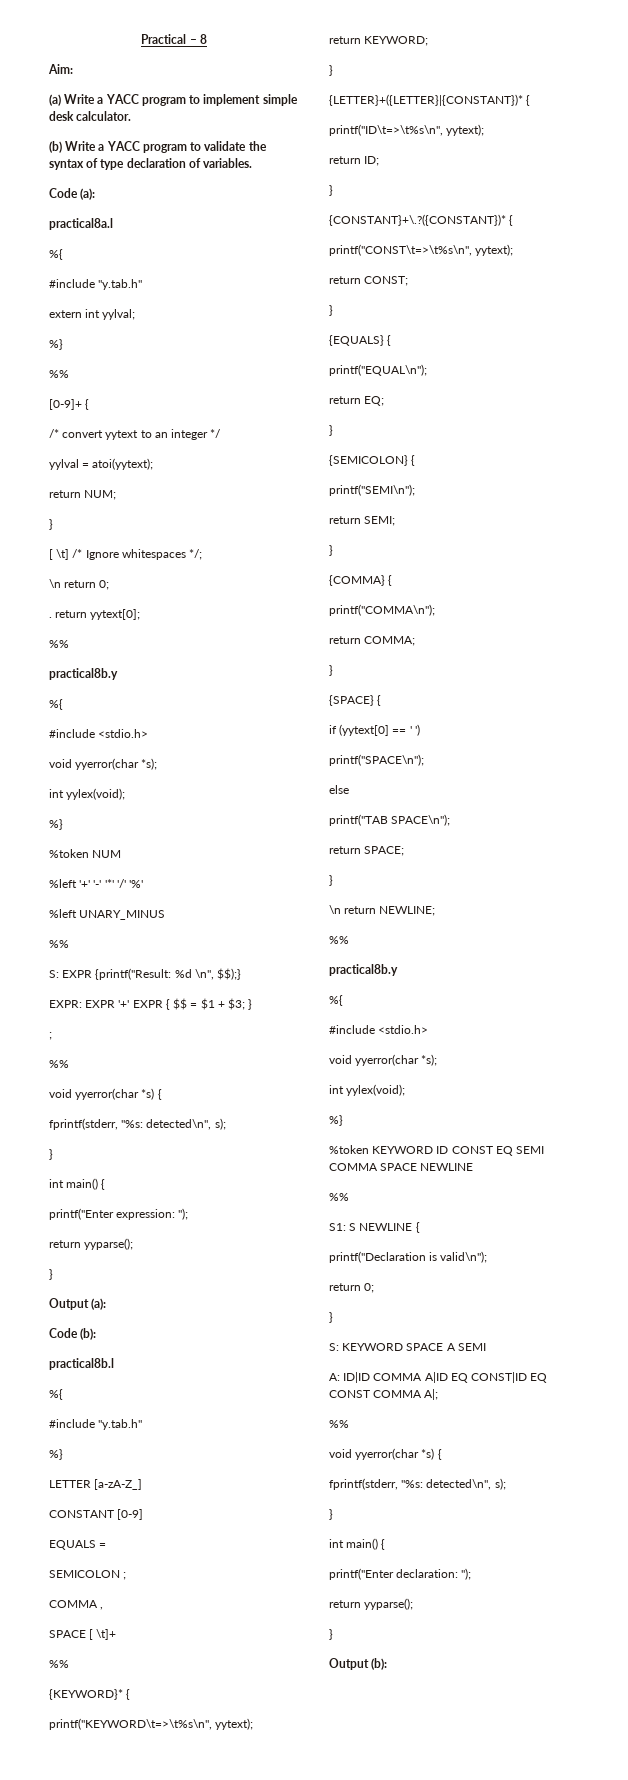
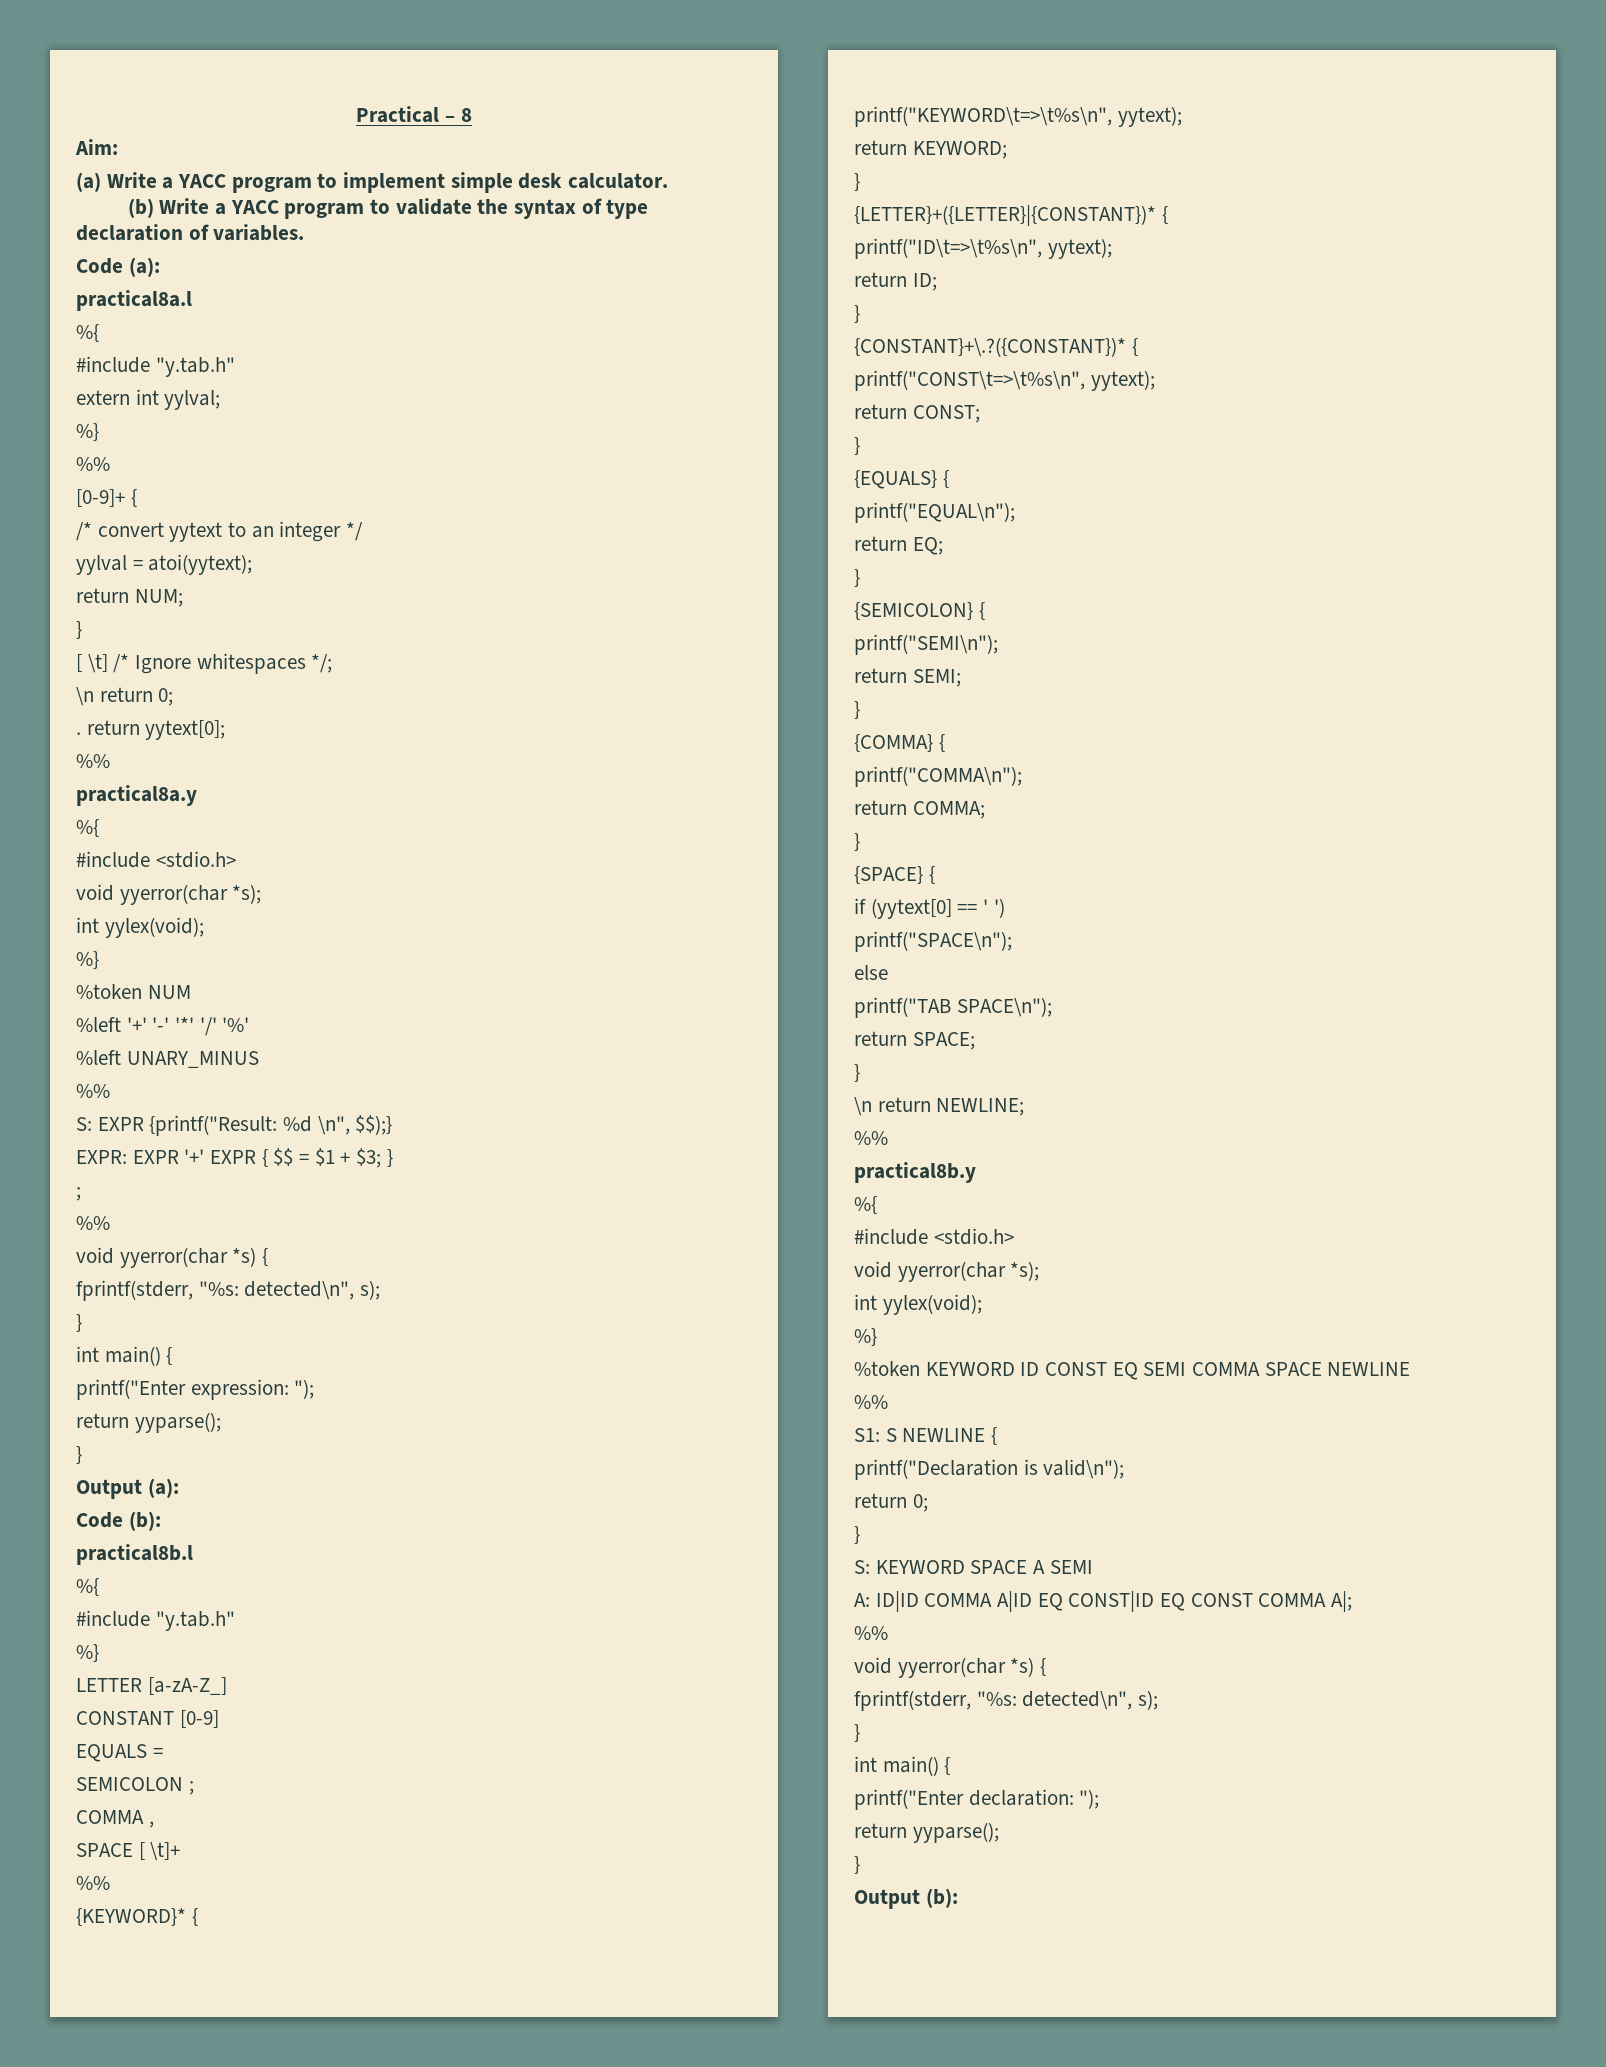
[49,668,118,680] practical8b.y -> [76,785,197,806] practical8a.y

